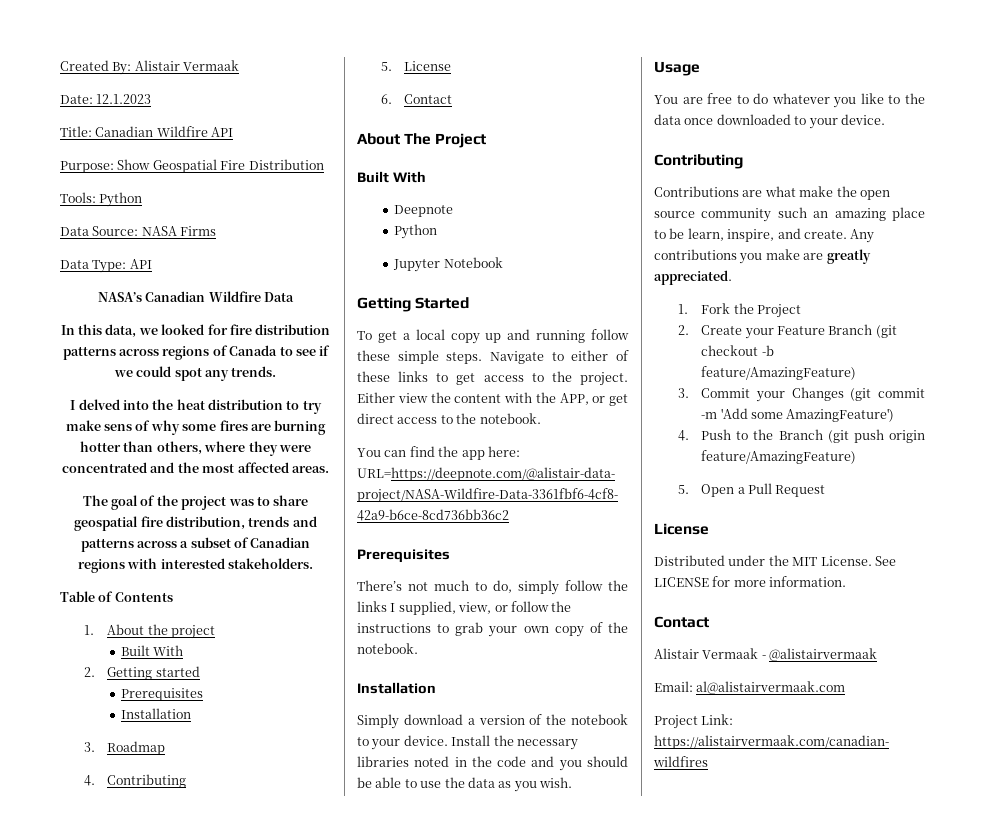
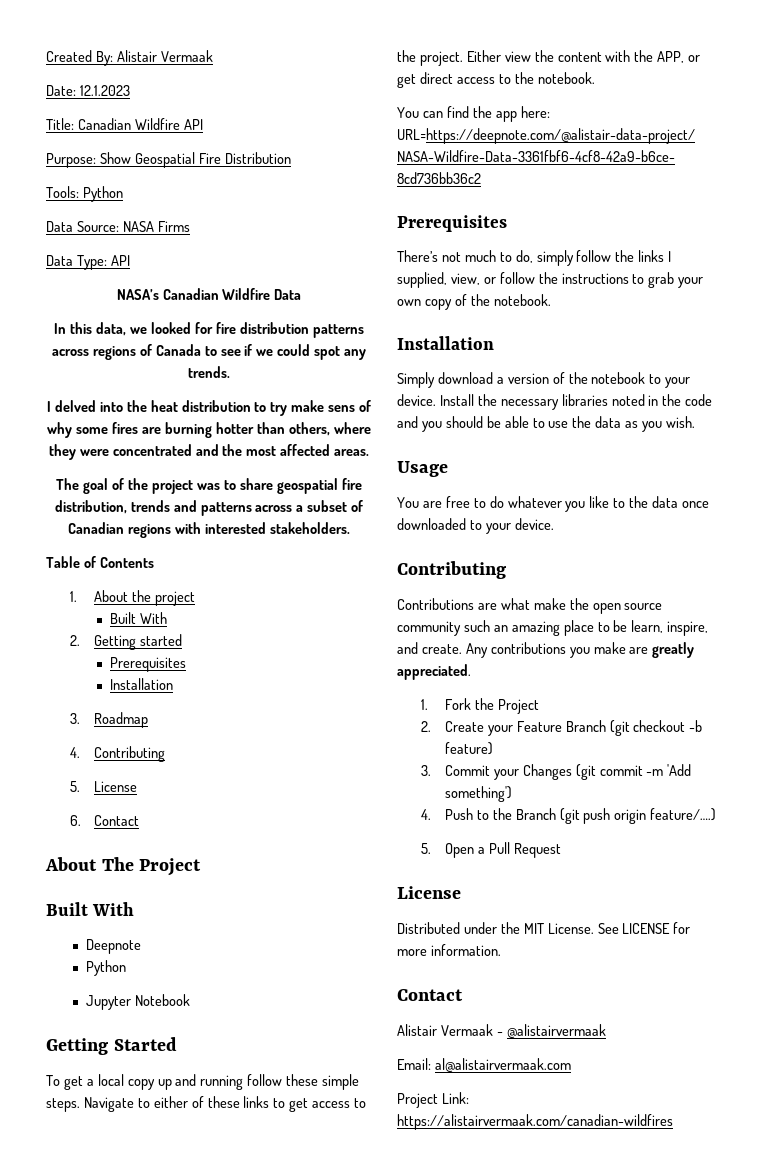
[701,366,857,380] feature/AmazingFeature) -> [444,742,493,755] feature)
[750,408,895,422] some AmazingFeature') -> [444,786,512,802] something')
[701,450,857,464] feature/AmazingFeature) -> [650,808,717,821] feature/….)

